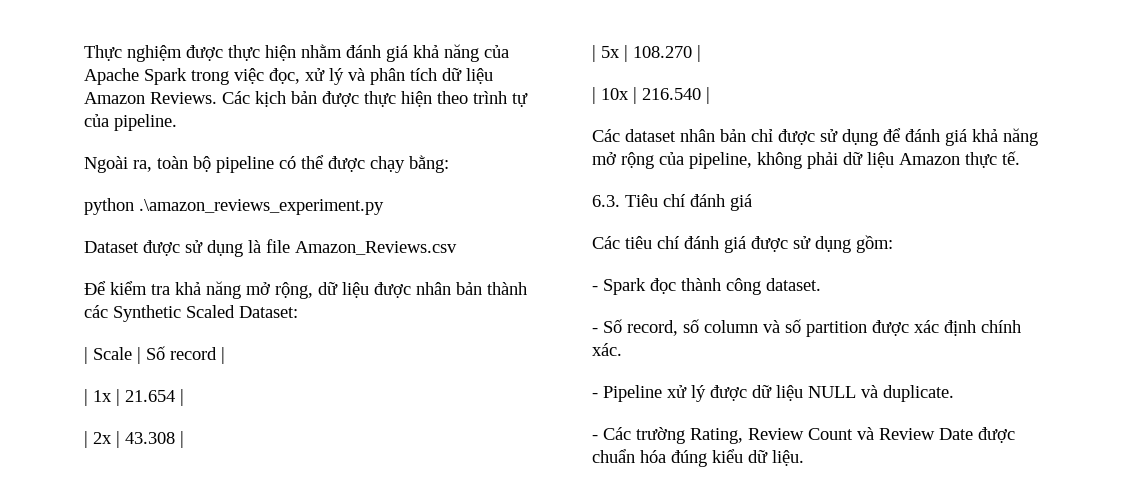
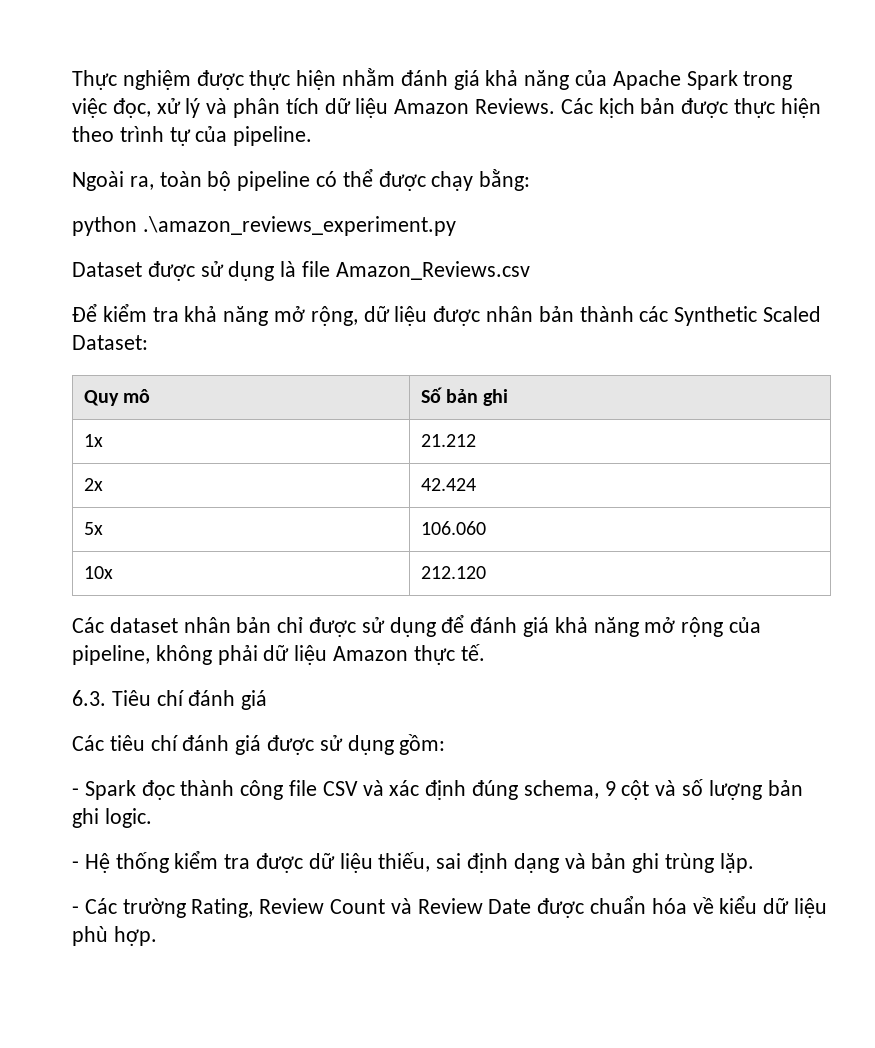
[84,346,225,364] [84,389,184,406] [84,431,184,448] [592,45,701,62] [592,87,710,104] // | Scale | Số record | // | 1x | 21.654 | // | 2x | 43.308 | // | 5x | 108.270 | // | 10x | 216.540 | -> [83,389,150,406] [420,387,509,406] [83,434,103,447] [420,434,476,447] [83,478,103,491] [420,478,476,491] [83,522,103,535] [420,521,486,535] [83,566,113,579] [420,566,486,579] // Quy mô | Số bản ghi // 1x | 21.212 // 2x | 42.424 // 5x | 106.060 // 10x | 212.120
[766,278,821,291] [592,319,1021,337] [592,343,622,356] [592,385,954,402] dataset. // - Số record, số column và số partition được xác định chính xác. // - Pipeline xử lý được dữ liệu NULL và duplicate. -> [289,779,803,800] [72,808,152,828] [72,851,754,873] file CSV và xác định đúng schema, 9 cột và số lượng bản ghi logic. // - Hệ thống kiểm tra được dữ liệu thiếu, sai định dạng và bản ghi trùng lặp.
[671,450,707,467] đúng -> [692,897,714,914] về
[772,450,804,466] liệu. -> [794,898,828,918] [72,926,157,946] liệu phù hợp.

